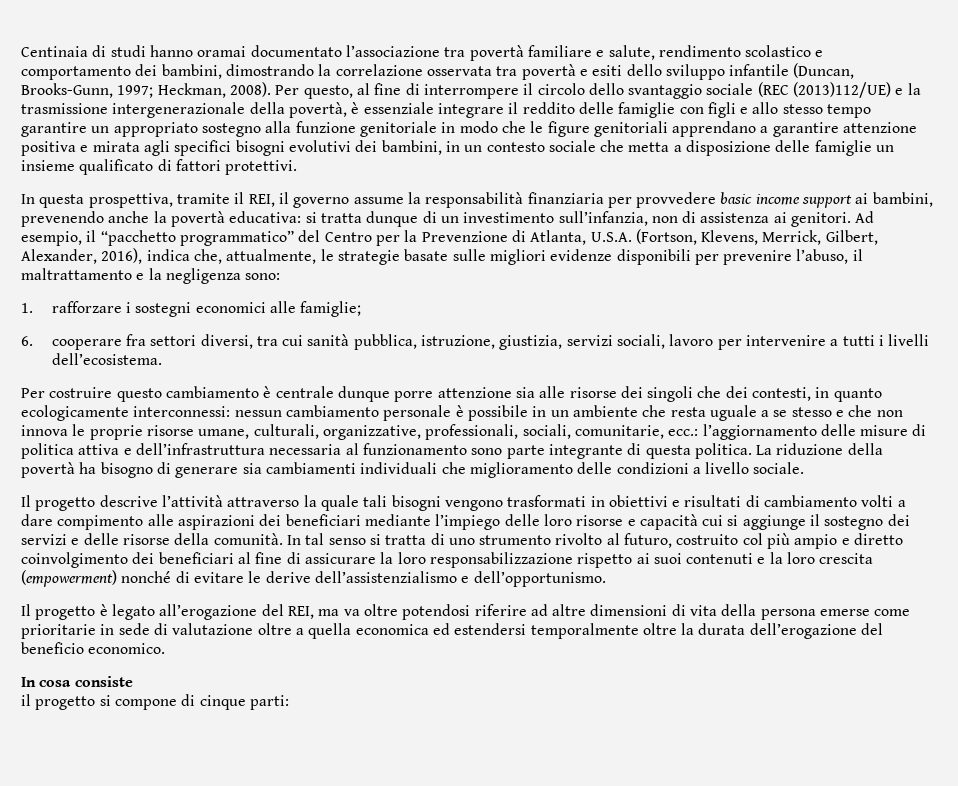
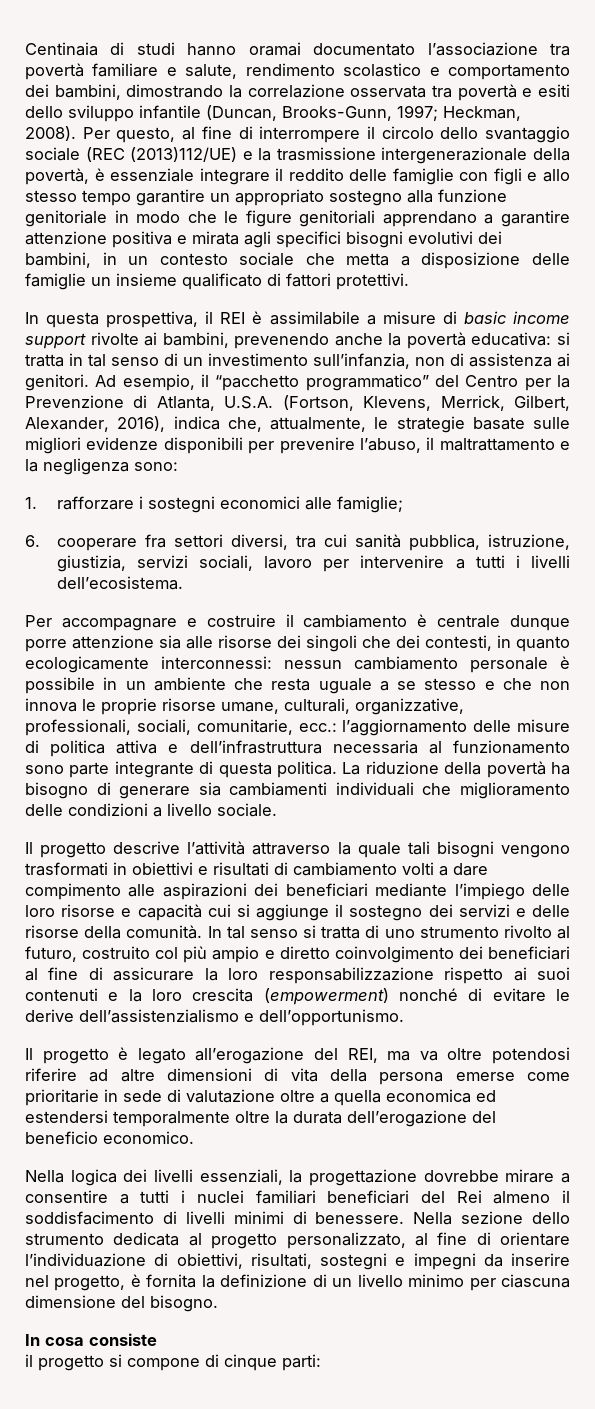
[176,192,717,208] tramite il REI, il governo assume la responsabilità finanziaria per provvedere -> [205,311,457,325] il REI è assimilabile a misure di
(853, 201) none -> [90,332,139,345] rivolte
[366,211,419,227] dunque -> [69,353,159,367] in tal senso
[49,387,162,402] costruire questo -> [61,614,294,631] accompagnare e costruire il
(166, 648) none -> [25,1169,570,1186] [25,1190,570,1204] [25,1211,570,1225] [25,1232,570,1249] [25,1253,570,1270] [25,1274,570,1291] [25,1295,218,1312] // Nella logica dei livelli essenziali, la progettazione dovrebbe mirare a consentire a tutti i nuclei familiari beneficiari del Rei almeno il soddisfacimento di livelli minimi di benessere. Nella sezione dello strumento dedicata al progetto personalizzato, al fine di orientare l’individuazione di obiettivi, risultati, sostegni e impegni da inserire nel progetto, è fornita la definizione di un livello minimo per ciascuna dimensione del bisogno.

